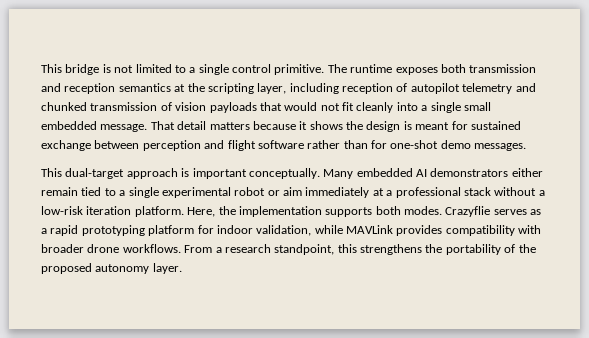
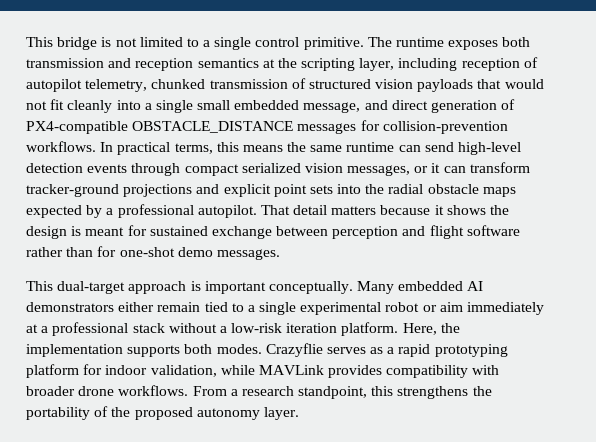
[462,83,536,94] telemetry and -> [85,79,148,92] telemetry,
(172, 106) none -> [308,79,371,89] structured
[100,124,148,132] message. -> [303,99,516,113] [26,120,508,134] [26,141,522,155] [26,162,530,176] [26,184,516,197] [26,204,257,218] message, and direct generation of PX4-compatible OBSTACLE_DISTANCE messages for collision-prevention workflows. In practical terms, this means the same runtime can send high-level detection events through compact serialized vision messages, or it can transform tracker-ground projections and explicit point sets into the radial obstacle maps expected by a professional autopilot.

